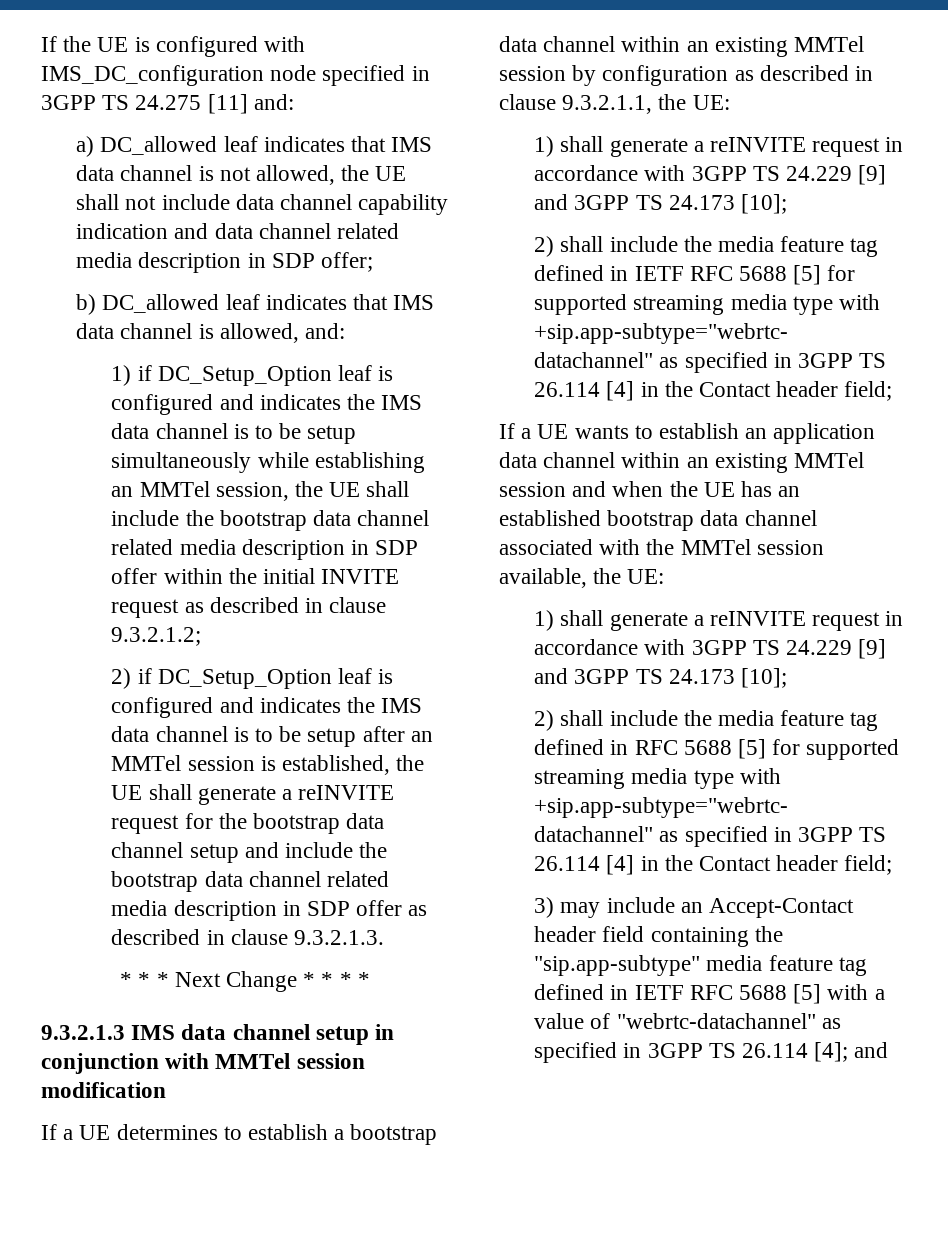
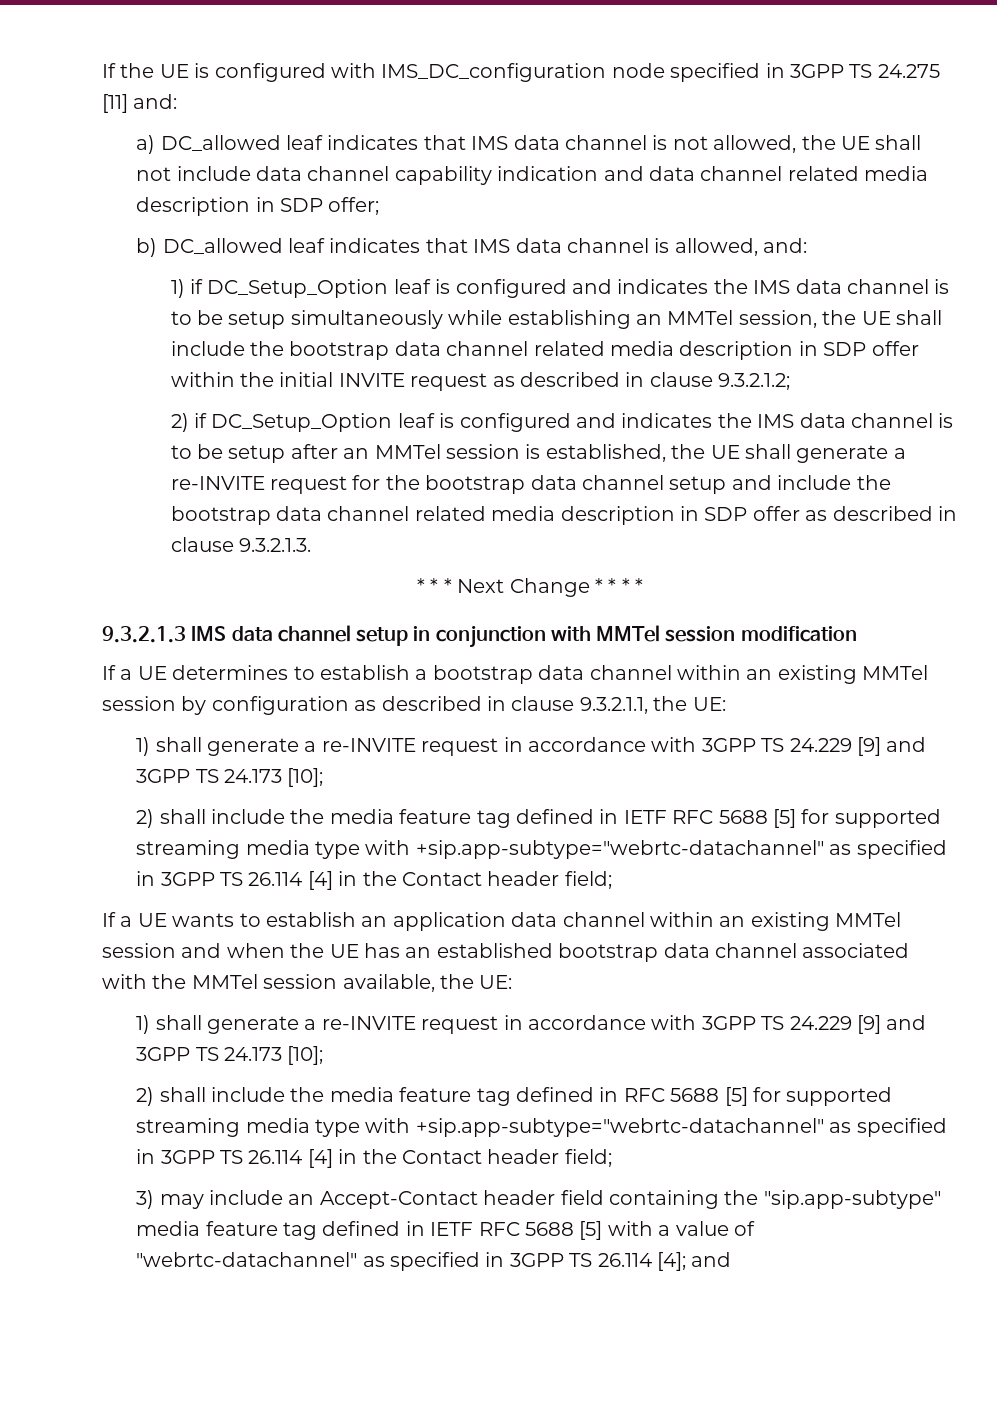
[298,785,395,800] reINVITE -> [170,476,265,490] re-INVITE
[710,137,807,152] reINVITE -> [321,738,416,752] re-INVITE
[710,611,807,626] reINVITE -> [321,1016,416,1030] re-INVITE

